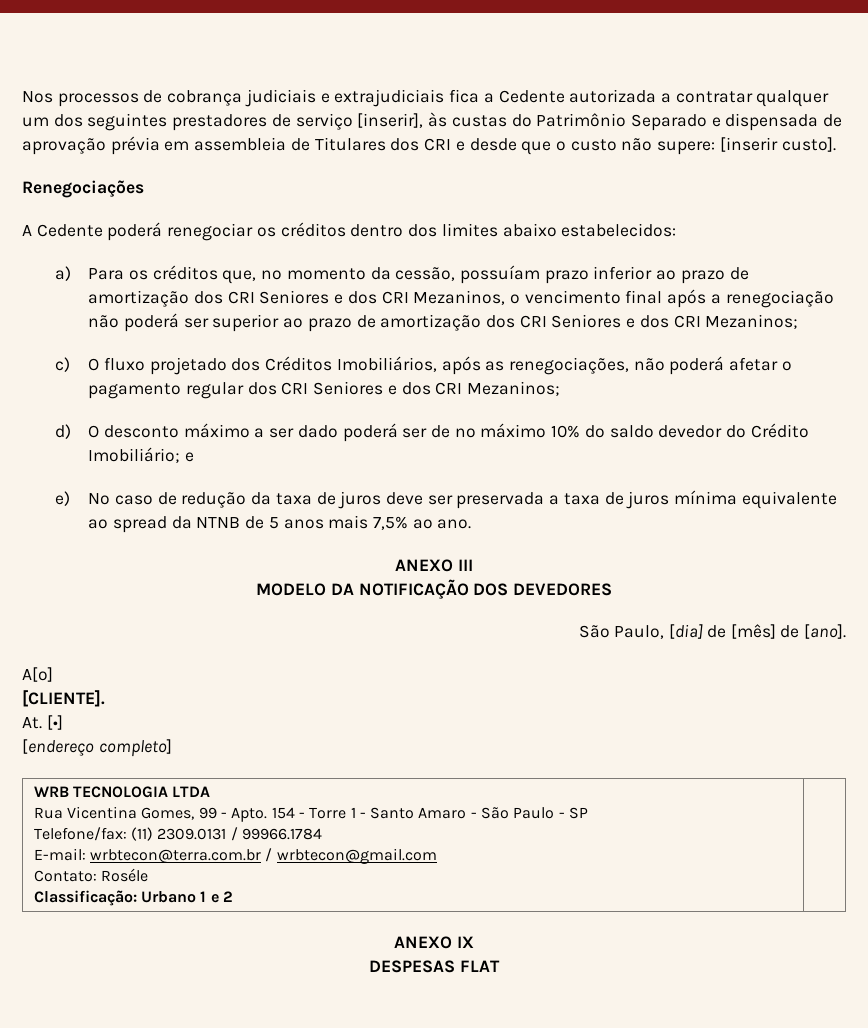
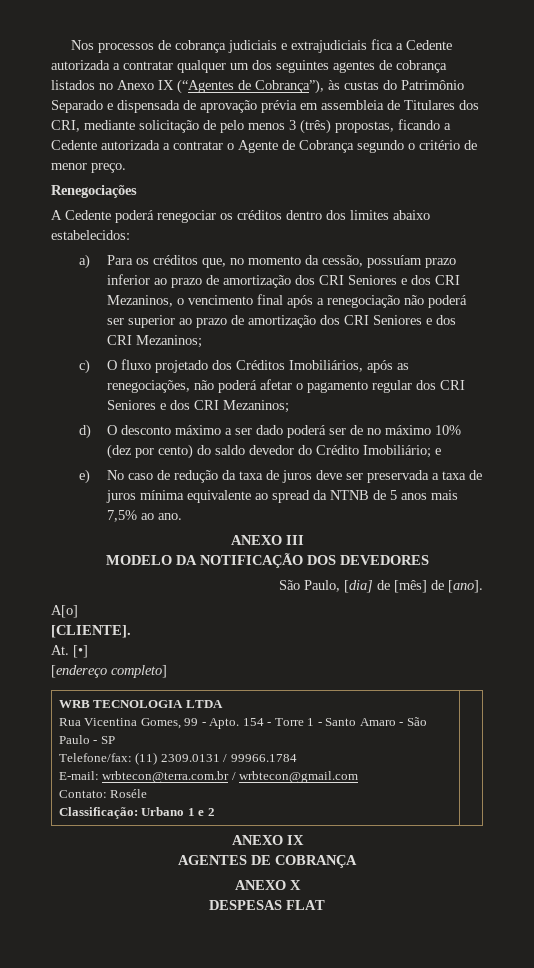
[172,113,424,131] prestadores de serviço [inserir], -> [333,60,447,73] [51,79,324,94] agentes de cobrança listados no Anexo IX (“Agentes de Cobrança”),
[424,137,836,155] CRI e desde que o custo não supere: [inserir custo]. -> [51,119,451,134] [51,140,477,153] [51,163,126,173] CRI, mediante solicitação de pelo menos 3 (três) propostas, ficando a Cedente autorizada a contratar o Agente de Cobrança segundo o critério de menor preço.
(581, 431) none -> [106,444,193,459] (dez por cento)
(474, 942) none -> [178,855,357,868] [234,880,301,890] // AGENTES DE COBRANÇA // ANEXO X

